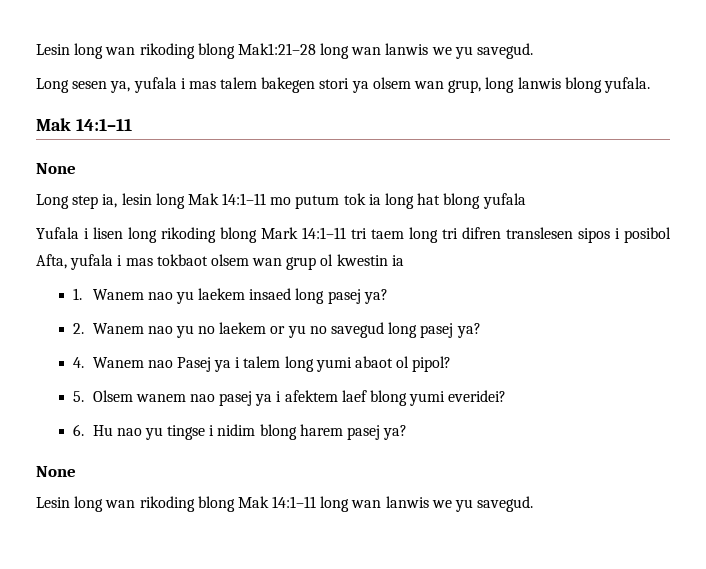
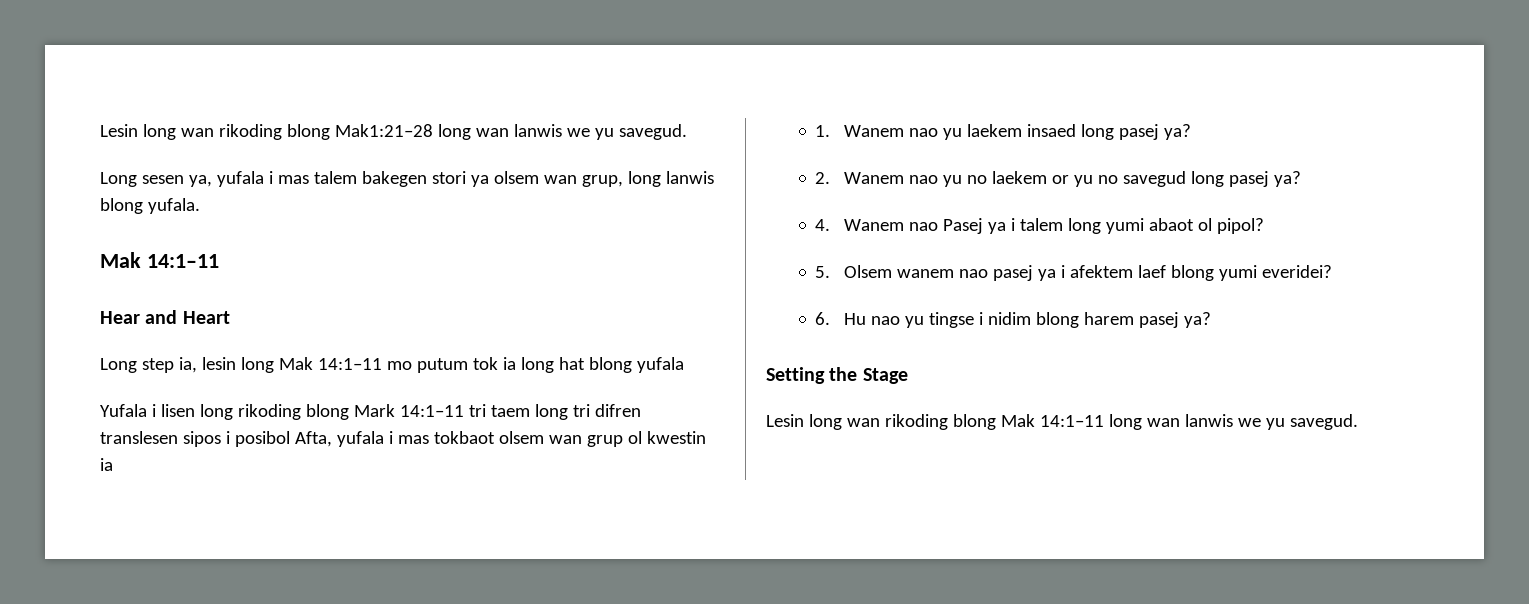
[36,163,76,174] // None -> [100,310,230,324] // Hear and Heart
[36,466,76,477] // None -> [766,367,908,384] // Setting the Stage

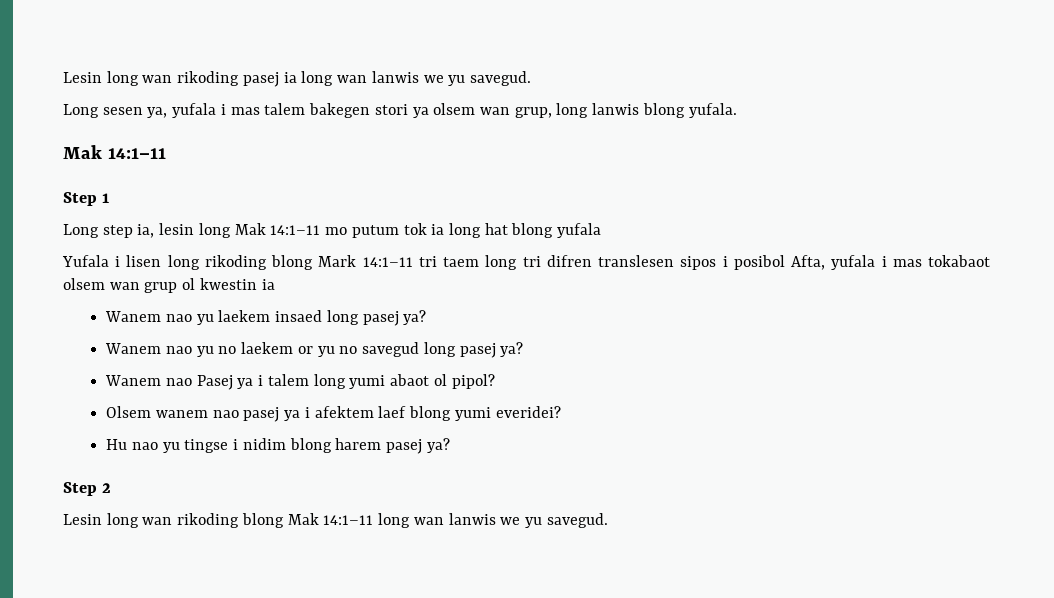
[100,124,433,140] Lesin long wan rikoding blong Mak1:21–28 -> [63,71,297,87] Lesin long wan rikoding pasej ia
[100,310,230,324] Hear and Heart -> [63,192,110,206] Step 1
[433,431,495,444] tokbaot -> [927,255,990,267] tokabaot
[815,125,831,137] 1. -> (275, 284) none
[815,172,831,184] 2. -> (427, 317) none
[815,219,831,231] 4. -> (524, 349) none
[815,266,831,278] 5. -> (495, 381) none
[815,312,831,325] 6. -> (561, 412) none
[766,367,908,384] Setting the Stage -> [63,482,112,496] Step 2

